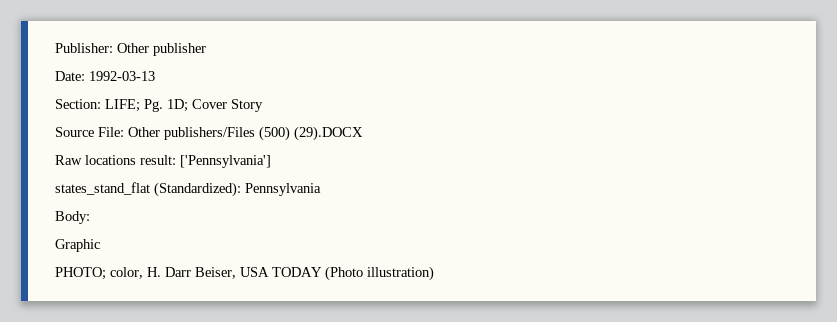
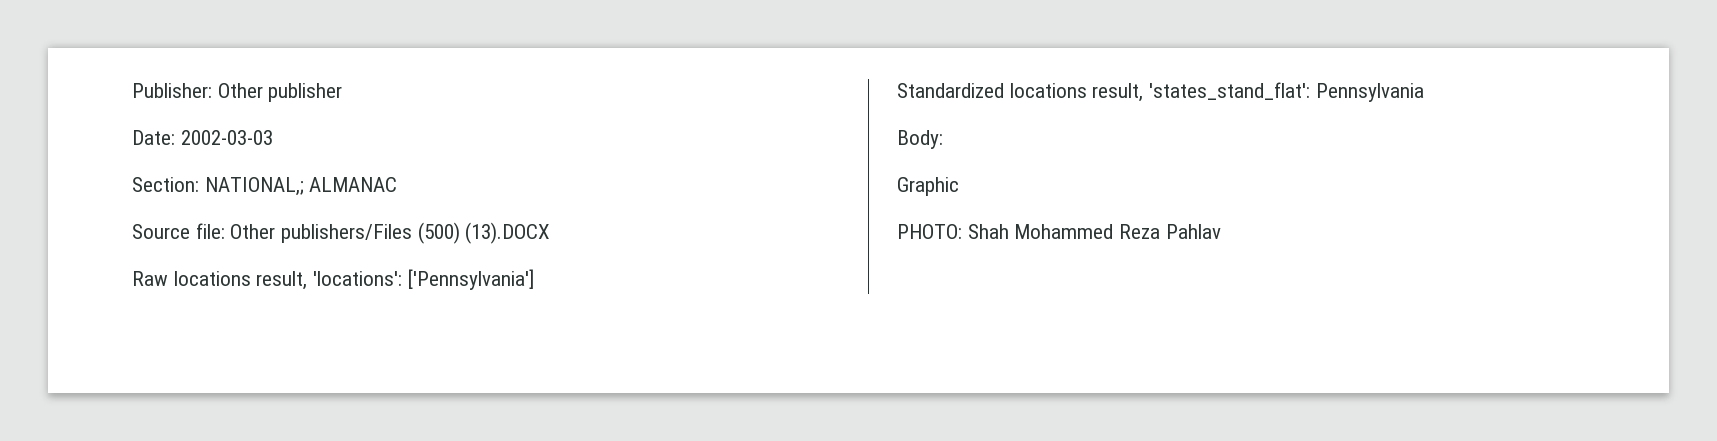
[89,71,155,81] 1992-03-13 -> [180,130,273,145] 2002-03-03
[105,99,263,112] LIFE; Pg. 1D; Cover Story -> [204,177,398,196] NATIONAL,; ALMANAC
[98,127,124,137] File: -> [195,223,225,239] file:
[294,126,363,141] (29).DOCX -> [465,222,551,244] (13).DOCX
[140,155,176,165] result: -> [256,271,403,290] result, 'locations':
[55,182,241,197] states_stand_flat (Standardized): -> [897,82,1311,102] Standardized locations result, 'states_stand_flat':
[55,266,434,281] PHOTO; color, H. Darr Beiser, USA TODAY (Photo illustration) -> [897,224,1221,239] PHOTO: Shah Mohammed Reza Pahlav

